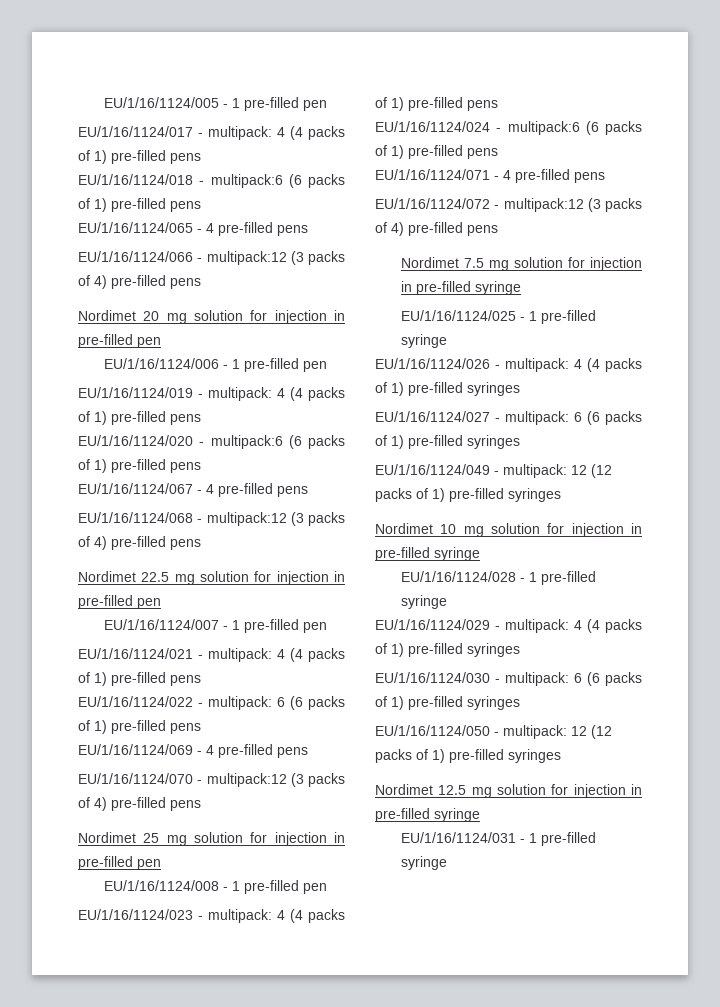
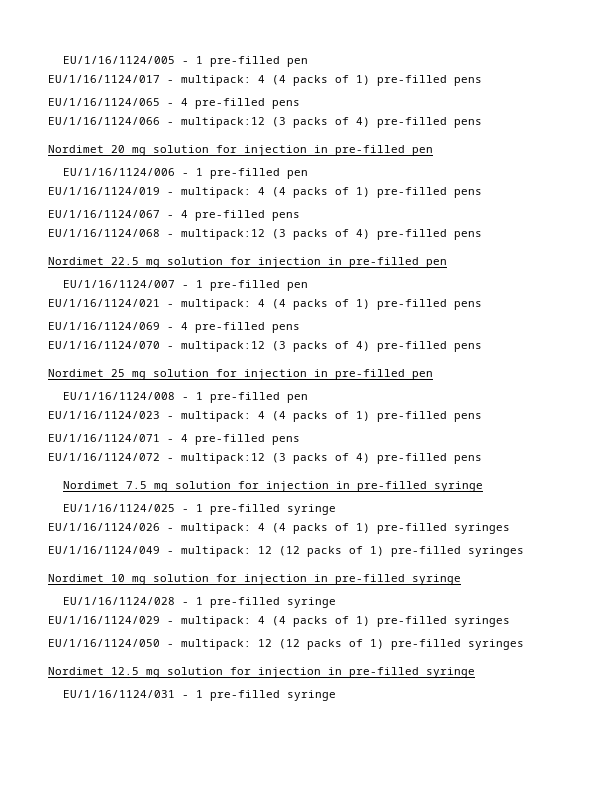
[78,174,345,188] [78,198,201,212] // EU/1/16/1124/018 - multipack:6 (6 packs of 1) pre-filled pens -> (482, 81) none
[78,435,345,449] [78,459,201,473] // EU/1/16/1124/020 - multipack:6 (6 packs of 1) pre-filled pens -> (482, 193) none
[78,696,345,710] [78,720,201,734] // EU/1/16/1124/022 - multipack: 6 (6 packs of 1) pre-filled pens -> (482, 305) none
[375,121,642,135] [375,145,498,159] // EU/1/16/1124/024 - multipack:6 (6 packs of 1) pre-filled pens -> (482, 417) none
[375,411,642,425] [375,435,520,449] // EU/1/16/1124/027 - multipack: 6 (6 packs of 1) pre-filled syringes -> (510, 528) none
[375,672,642,686] [375,696,520,710] // EU/1/16/1124/030 - multipack: 6 (6 packs of 1) pre-filled syringes -> (510, 621) none

